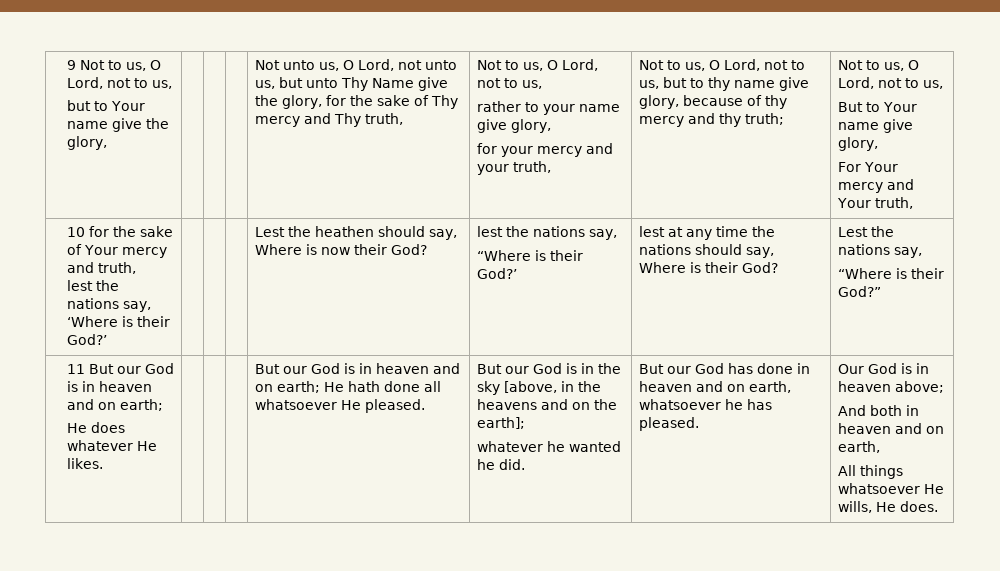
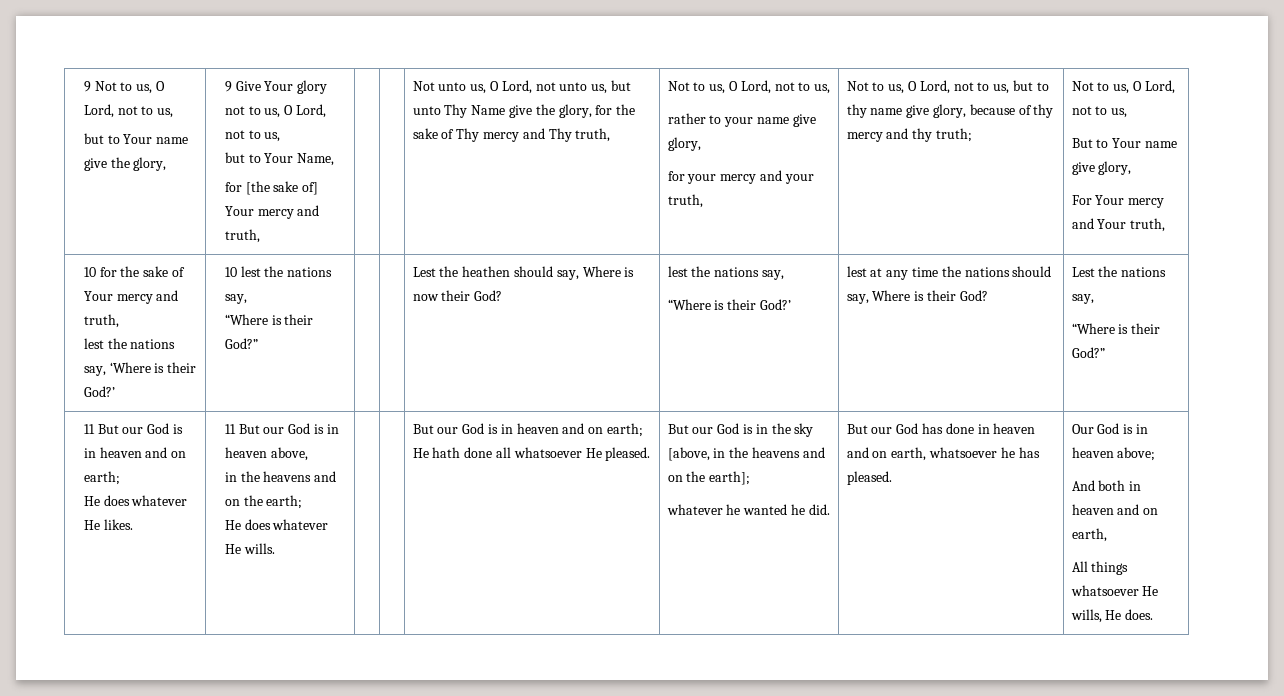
(107, 143) none -> [224,80,328,94] [224,104,326,118] [224,130,281,142] [224,152,335,166] [224,181,319,195] [224,205,320,219] [224,229,260,243] 9 Give Your glory not to us, O Lord, not to us, // but to Your Name, // for [the sake of] Your mercy and truth,
(107, 339) none -> [224,266,333,277] [224,294,247,304] [224,314,314,325] [224,338,258,349] 10 lest the nations say, // “Where is their God?”
(103, 463) none -> [224,423,339,434] [224,447,308,461] [224,471,337,482] [224,495,303,509] [224,519,329,530] [224,543,275,554] 11 But our God is in heaven above, // in the heavens and on the earth; // He does whatever He wills.

